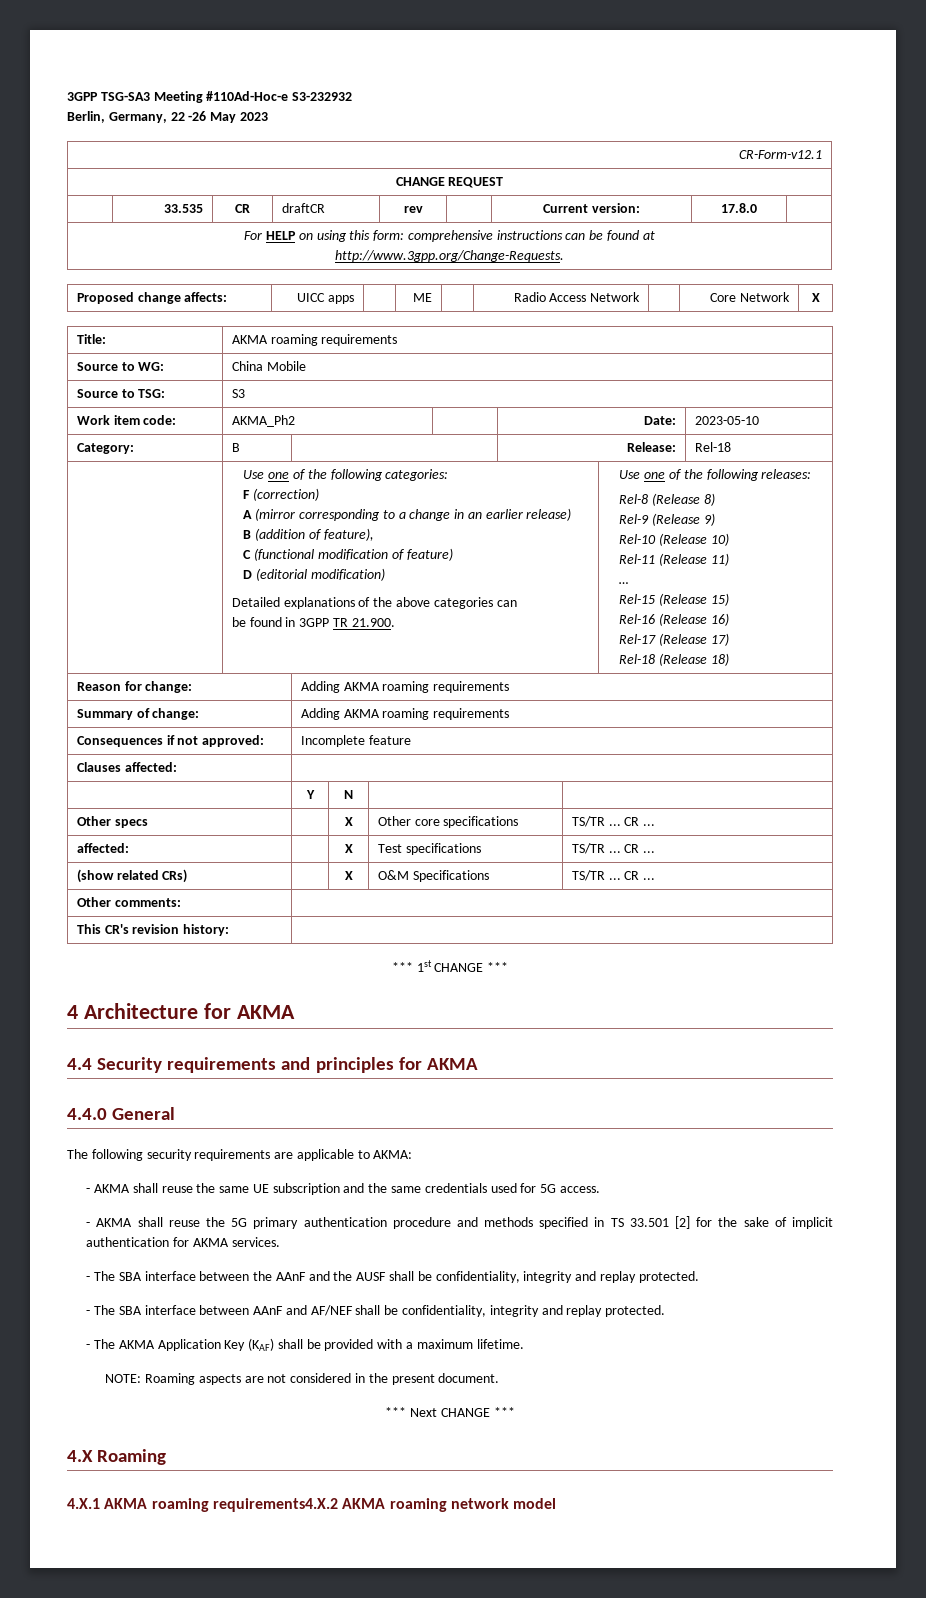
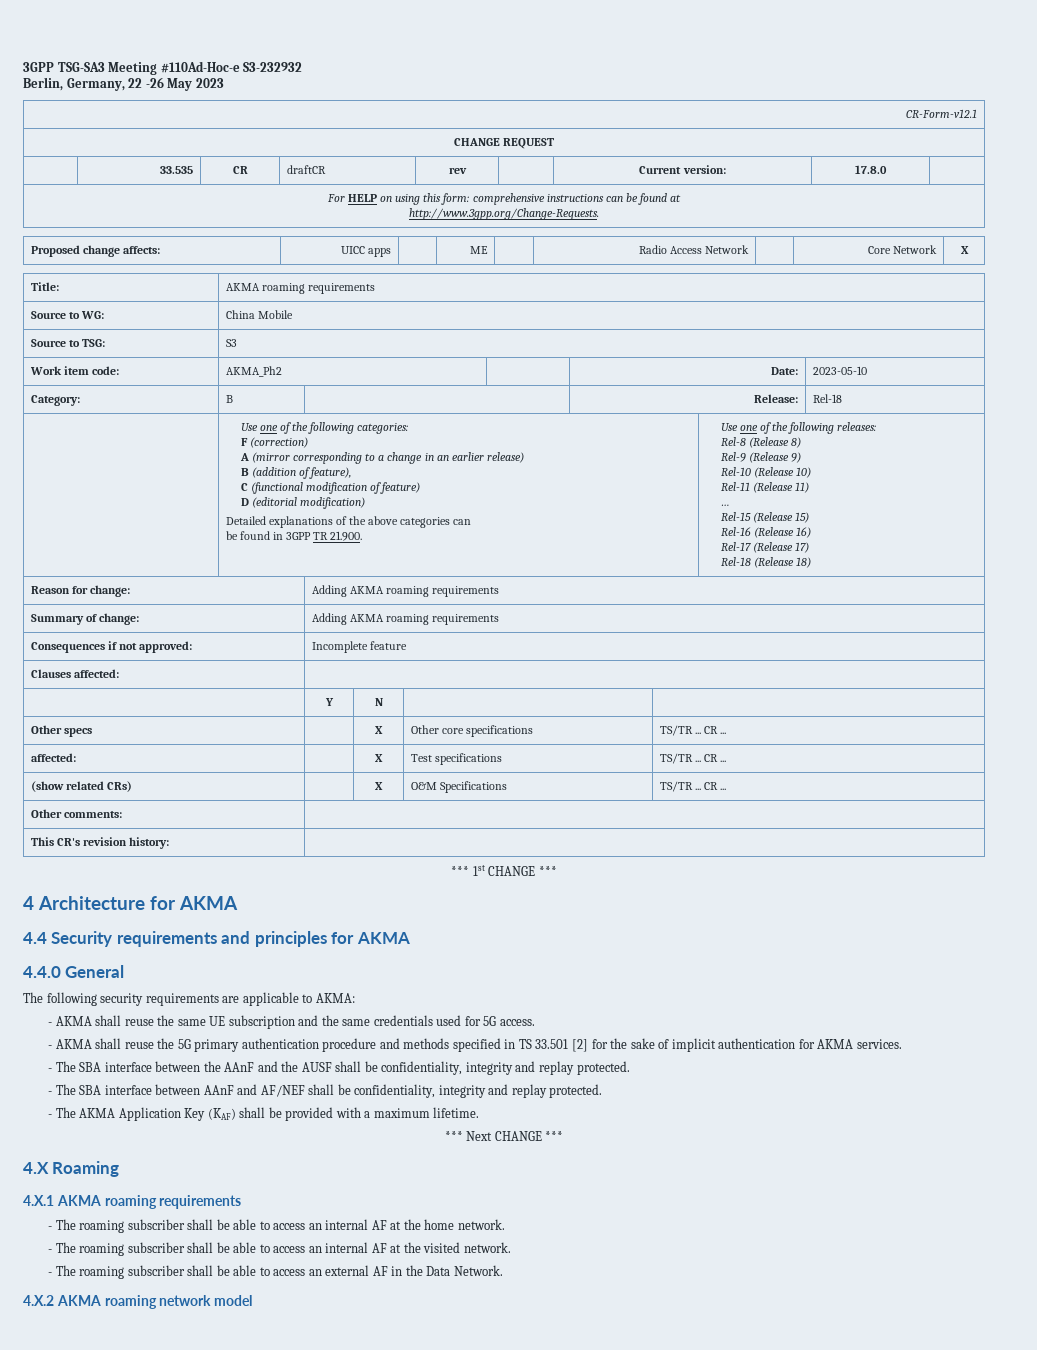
[105,1373,500,1385] // NOTE: Roaming aspects are not considered in the present document. -> (480, 1112) none
[212,1498,338,1512] requirements4.X.2 -> [159,1195,242,1209] [48,1219,505,1233] [48,1242,511,1256] [48,1265,503,1279] [23,1295,54,1306] requirements // - The roaming subscriber shall be able to access an internal AF at the home network. // - The roaming subscriber shall be able to access an internal AF at the visited network. // - The roaming subscriber shall be able to access an external AF in the Data Network. // 4.X.2

